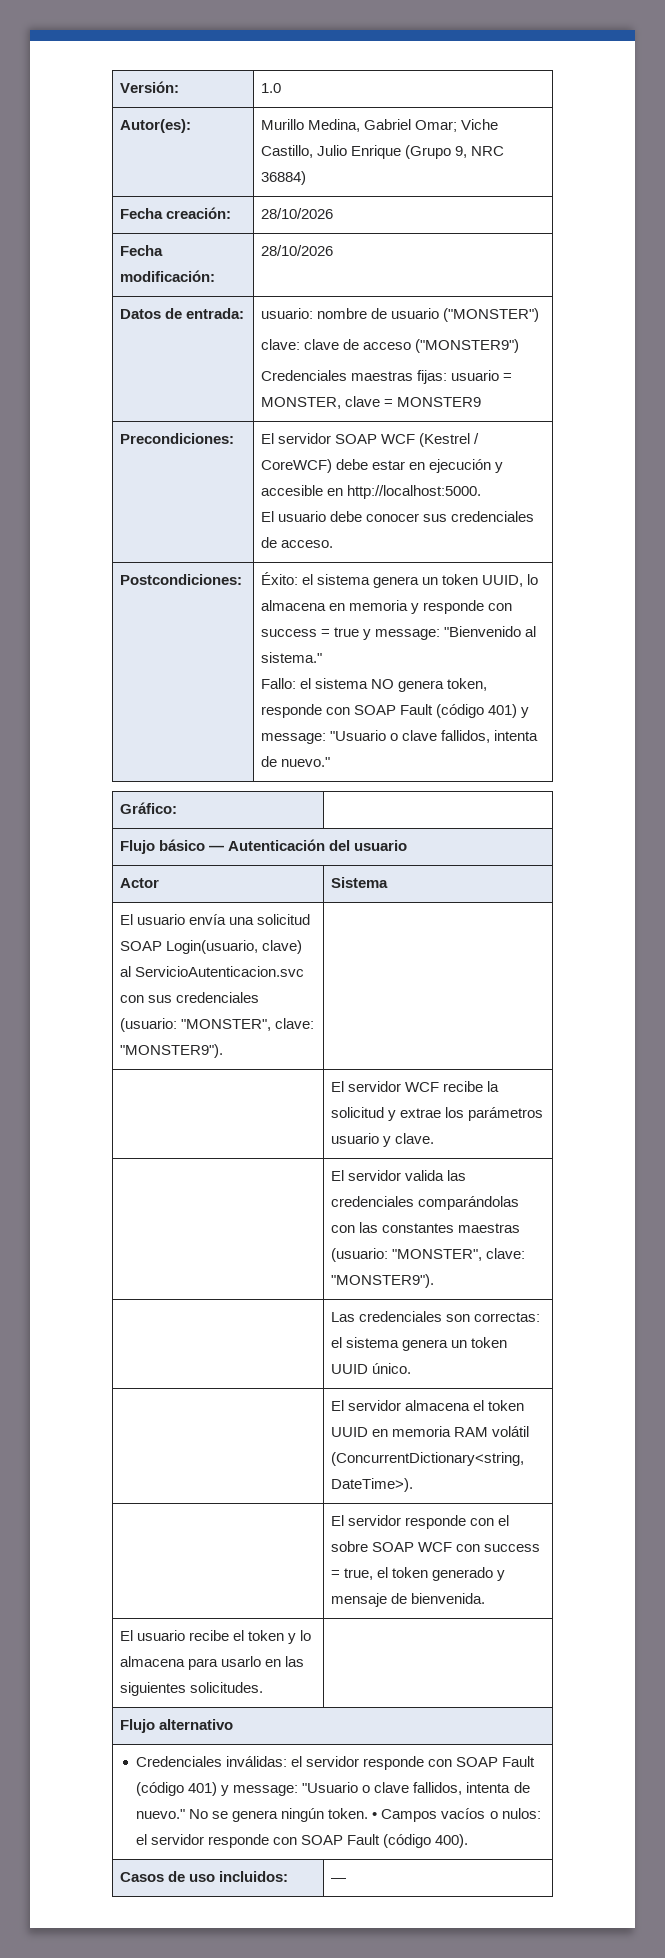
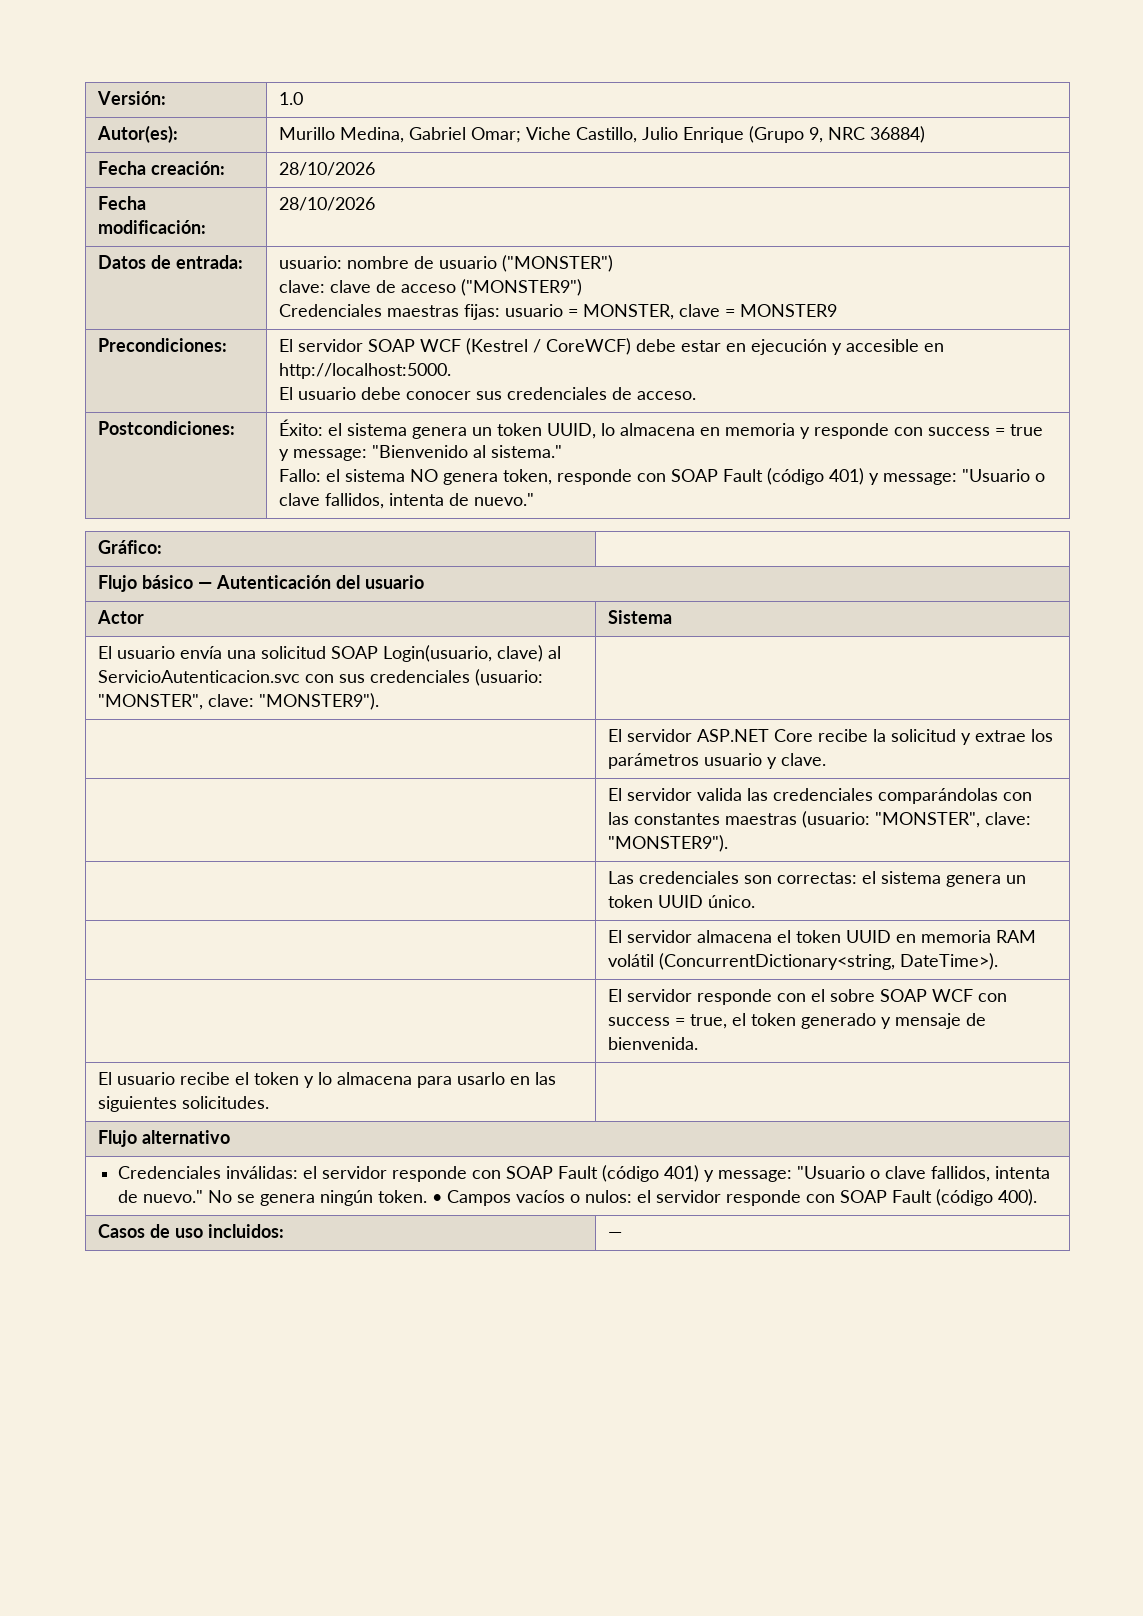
[404,1082,439,1092] WCF -> [697,729,814,742] ASP.NET Core

